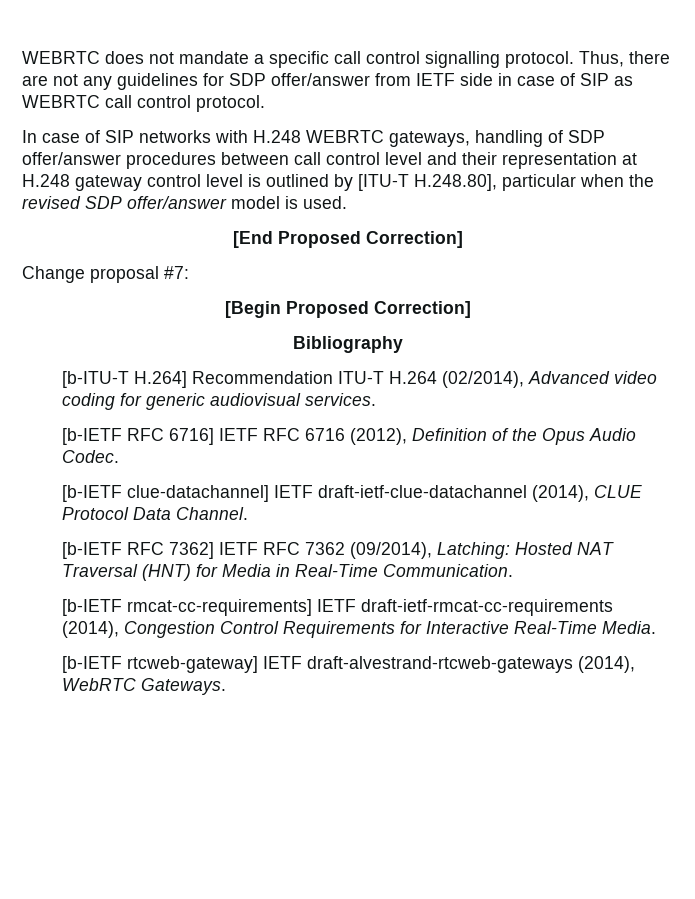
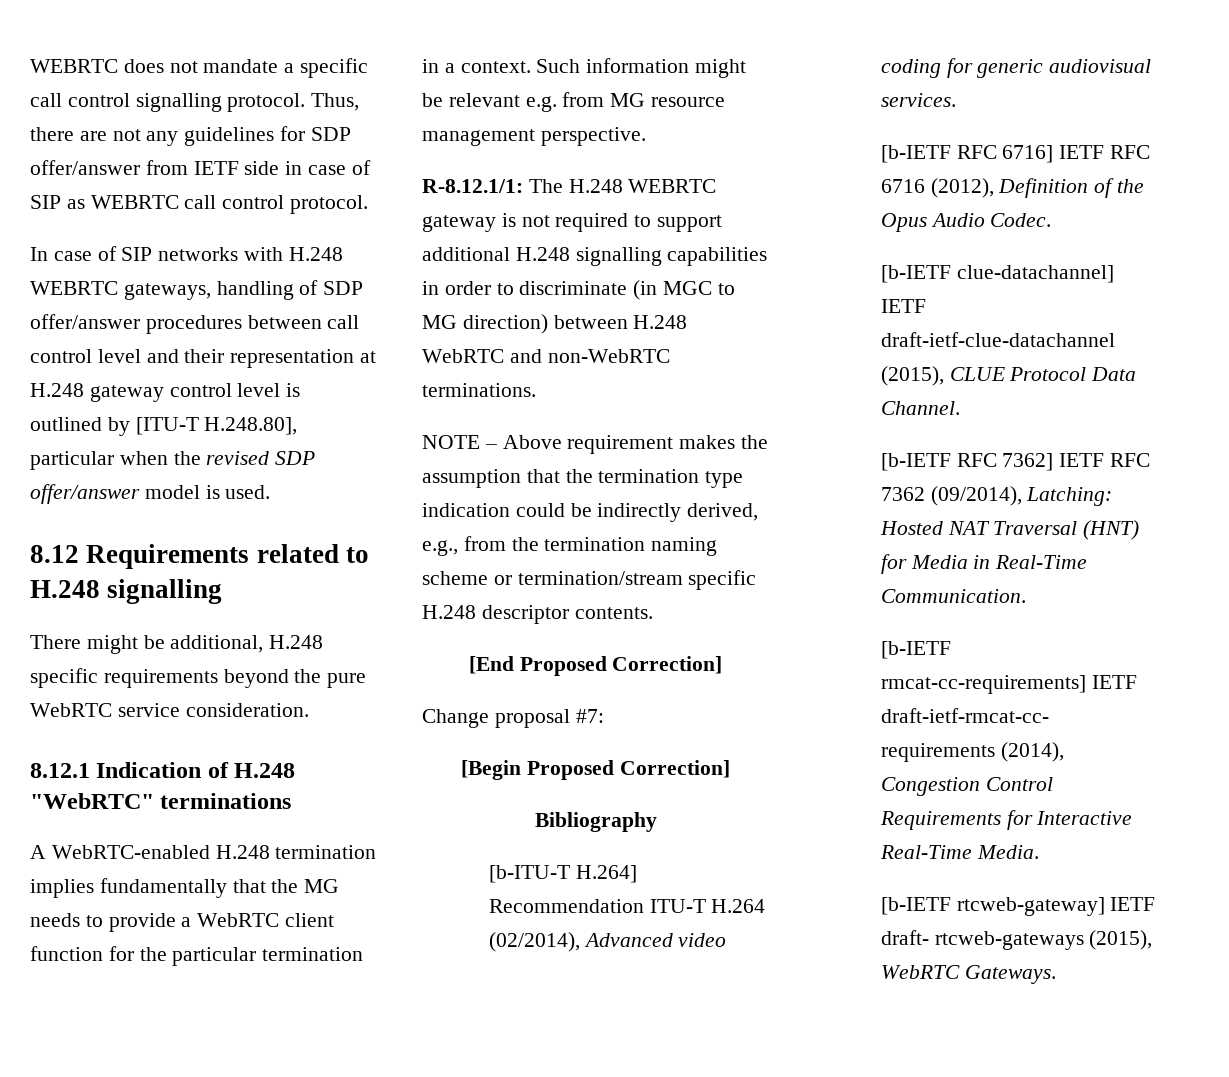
(347, 202) none -> [30,544,369,569] [30,579,223,604] [30,635,324,654] [30,668,367,688] [30,703,309,717] [30,762,296,778] [30,793,292,809] [30,845,377,859] [30,878,340,898] [30,913,335,932] [30,946,364,966] [422,58,747,78] [422,92,726,112] [422,127,646,146] [422,179,717,193] [422,213,723,232] [422,247,768,266] [422,280,735,300] [422,314,688,334] [422,349,670,363] [422,383,536,397] [422,435,769,454] [422,469,744,488] [422,503,759,522] [422,536,718,556] [422,570,757,590] [422,605,653,624] // 8.12 Requirements related to H.248 signalling // There might be additional, H.248 specific requirements beyond the pure WebRTC service consideration. // 8.12.1 Indication of H.248 "WebRTC" terminations // A WebRTC-enabled H.248 termination implies fundamentally that the MG needs to provide a WebRTC client function for the particular termination in a context. Such information might be relevant e.g. from MG resource management perspective. // R-8.12.1/1: The H.248 WEBRTC gateway is not required to support additional H.248 signalling capabilities in order to discriminate (in MGC to MG direction) between H.248 WebRTC and non-WebRTC terminations. // NOTE – Above requirement makes the assumption that the termination type indication could be indirectly derived, e.g., from the termination naming scheme or termination/stream specific H.248 descriptor contents.
[532,485,590,502] (2014), -> [880,366,944,386] (2015),
[307,656,636,673] draft-alvestrand-rtcweb-gateways (2014), -> [880,930,1153,950] draft- rtcweb-gateways (2015),

